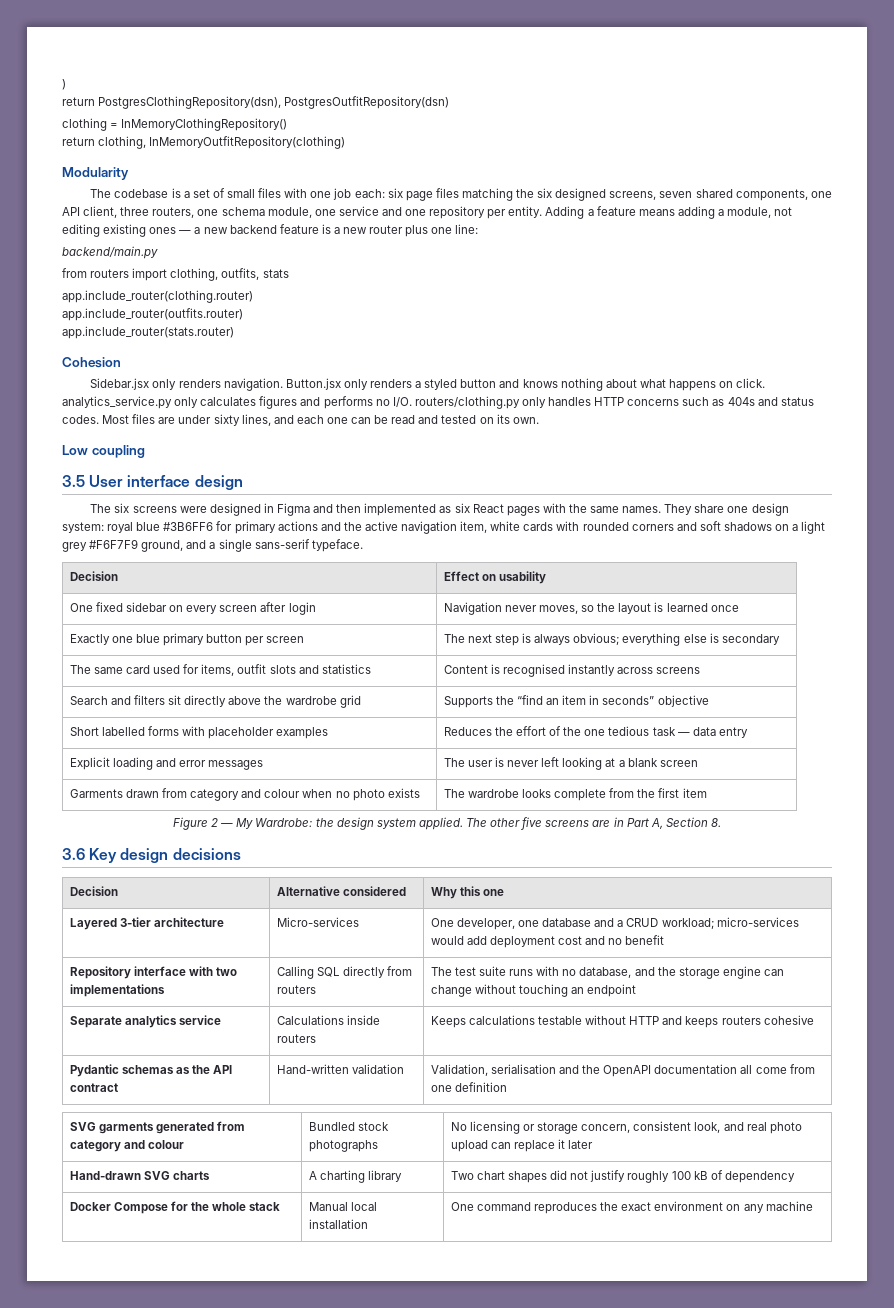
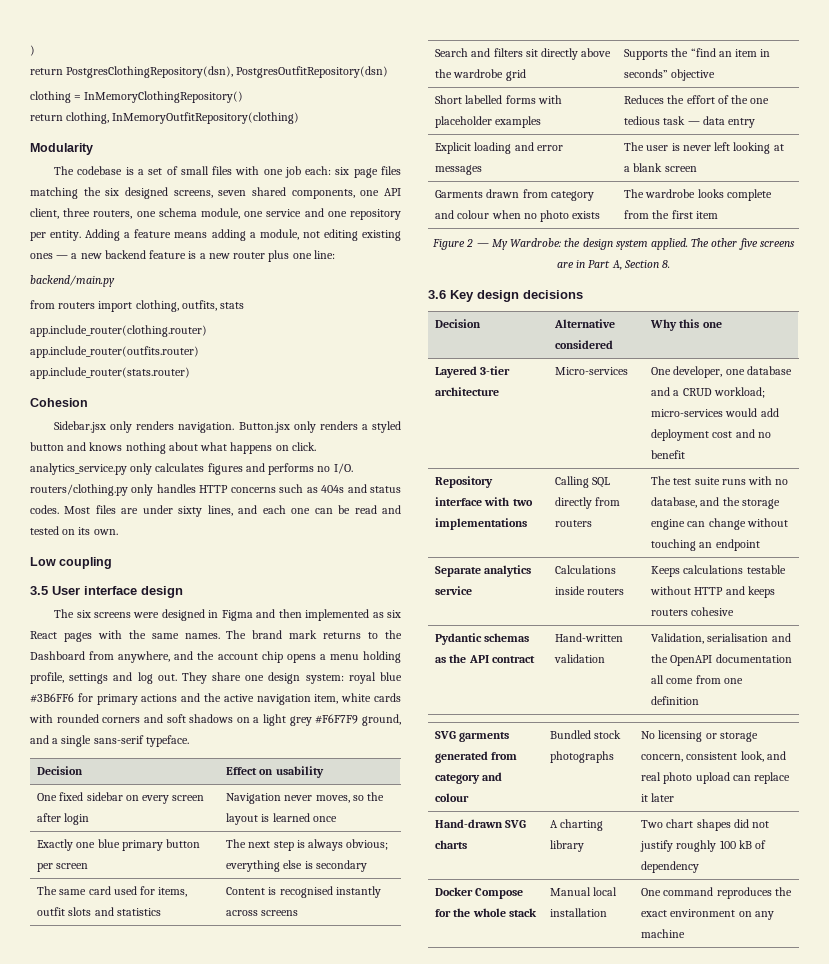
(662, 509) none -> [226,630,402,639] [30,651,402,663] [30,672,177,684] The brand mark returns to the Dashboard from anywhere, and the account chip opens a menu holding profile, settings and log out.

